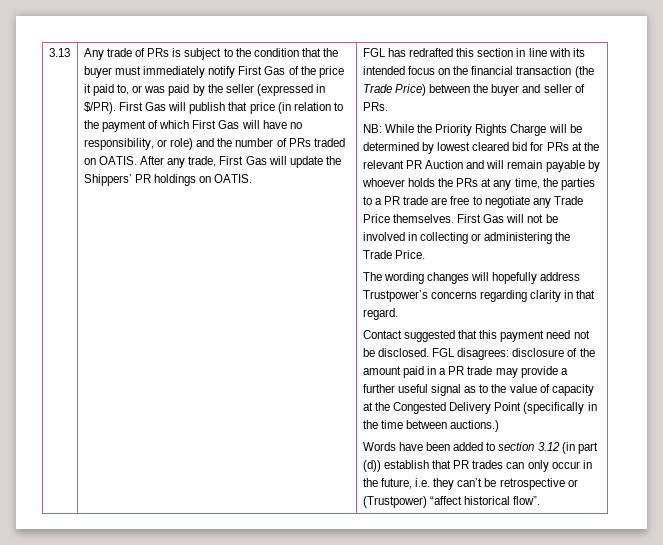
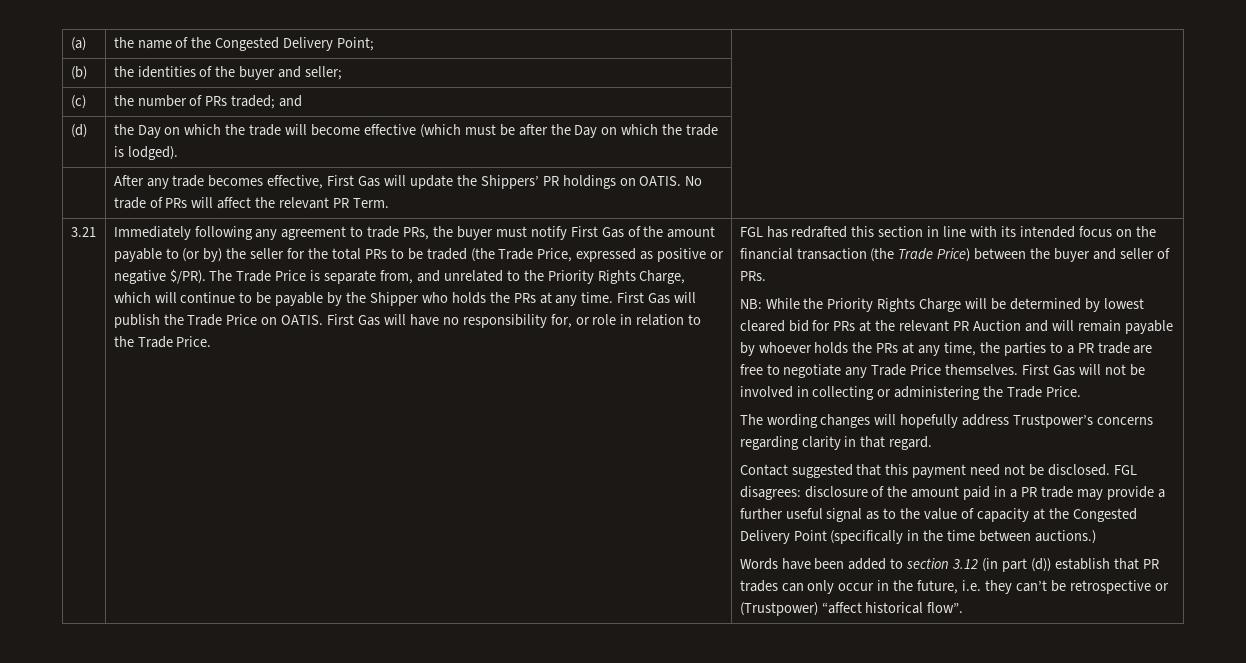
[48,48,70,57] [83,48,338,60] [83,66,344,78] [83,84,325,96] [83,102,343,114] [83,120,302,132] [83,138,345,150] [83,156,217,168] 3.13 | Any trade of PRs is subject to the condition that the buyer must immediately notify First Gas of the price it paid to, or was paid by the seller (expressed in $/PR). First Gas will publish that price (in relation to the payment of which First Gas will have no responsibility, or role) and the number of PRs traded on OATIS. After any trade, -> [70,37,86,51] [113,37,375,51] [70,66,87,80] [113,66,343,80] [70,95,86,109] [113,95,303,109] [70,124,87,138] [113,124,719,138] [113,146,178,160] [113,175,324,189] (a) | the name of the Congested Delivery Point; | // (b) | the identities of the buyer and seller; | // (c) | the number of PRs traded; and | // (d) | the Day on which the trade will become effective (which must be after the Day on which the trade is lodged). | // | After any trade becomes effective,
(253, 178) none -> [685,176,703,186] [113,197,389,209] [70,227,96,237] [113,226,716,240] [113,248,725,262] [113,269,686,284] [113,292,697,306] [113,314,702,328] [113,336,212,348] No trade of PRs will affect the relevant PR Term. | // 3.21 | Immediately following any agreement to trade PRs, the buyer must notify First Gas of the amount payable to (or by) the seller for the total PRs to be traded (the Trade Price, expressed as positive or negative $/PR). The Trade Price is separate from, and unrelated to the Priority Rights Charge, which will continue to be payable by the Shipper who holds the PRs at any time. First Gas will publish the Trade Price on OATIS. First Gas will have no responsibility for, or role in relation to the Trade Price.

